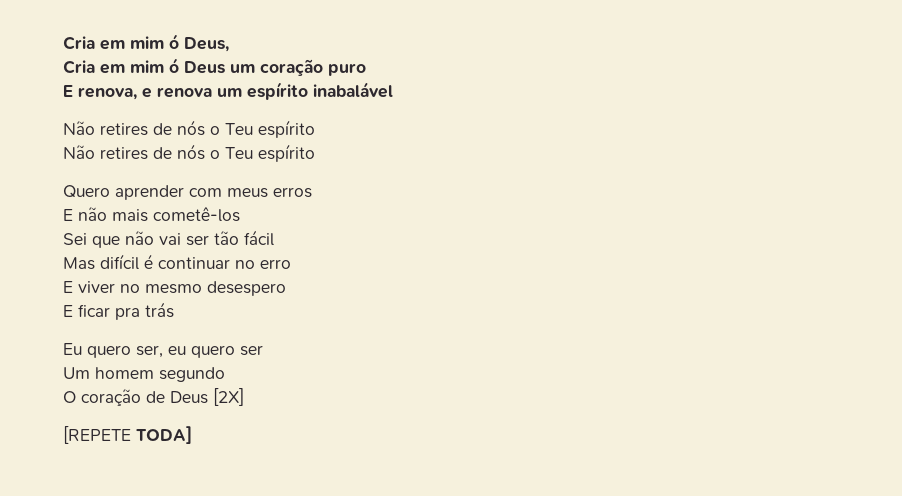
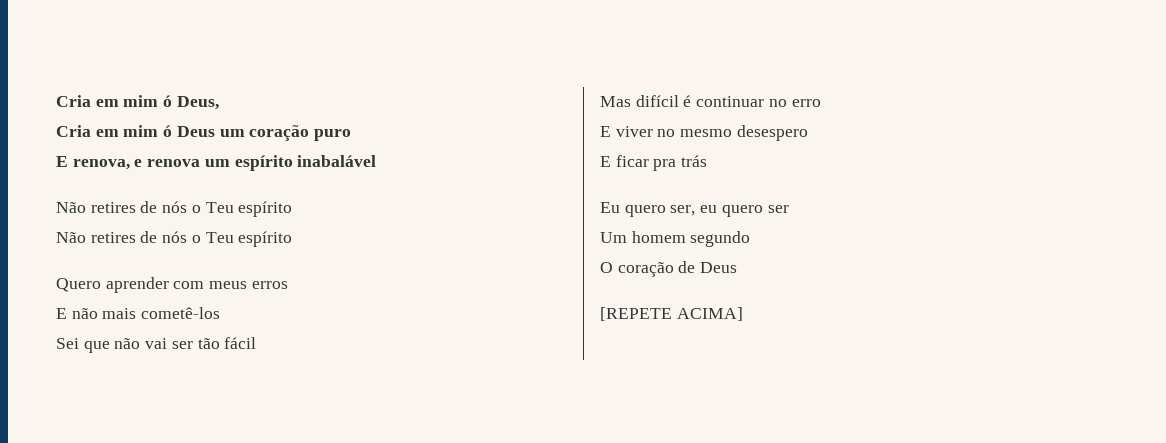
[213,388,244,406] [2X] -> (738, 267) none
[136,426,192,444] TODA] -> [676,307,743,321] ACIMA]

